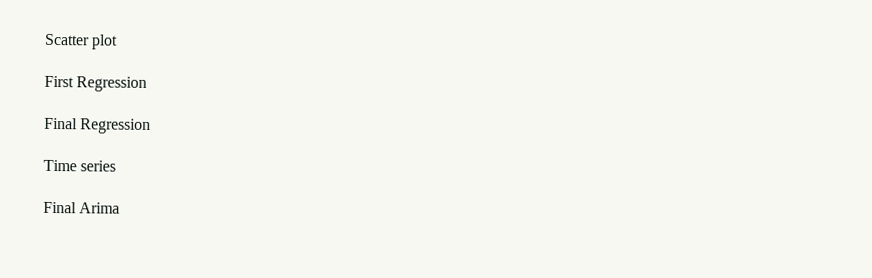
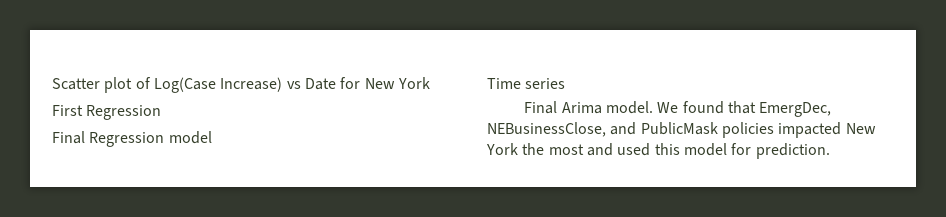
(119, 42) none -> [135,77,430,93] of Log(Case Increase) vs Date for New York
(152, 126) none -> [168,131,212,144] model
(121, 208) none -> [605,101,832,117] [487,122,876,138] [486,143,830,159] model. We found that EmergDec, NEBusinessClose, and PublicMask policies impacted New York the most and used this model for prediction.

